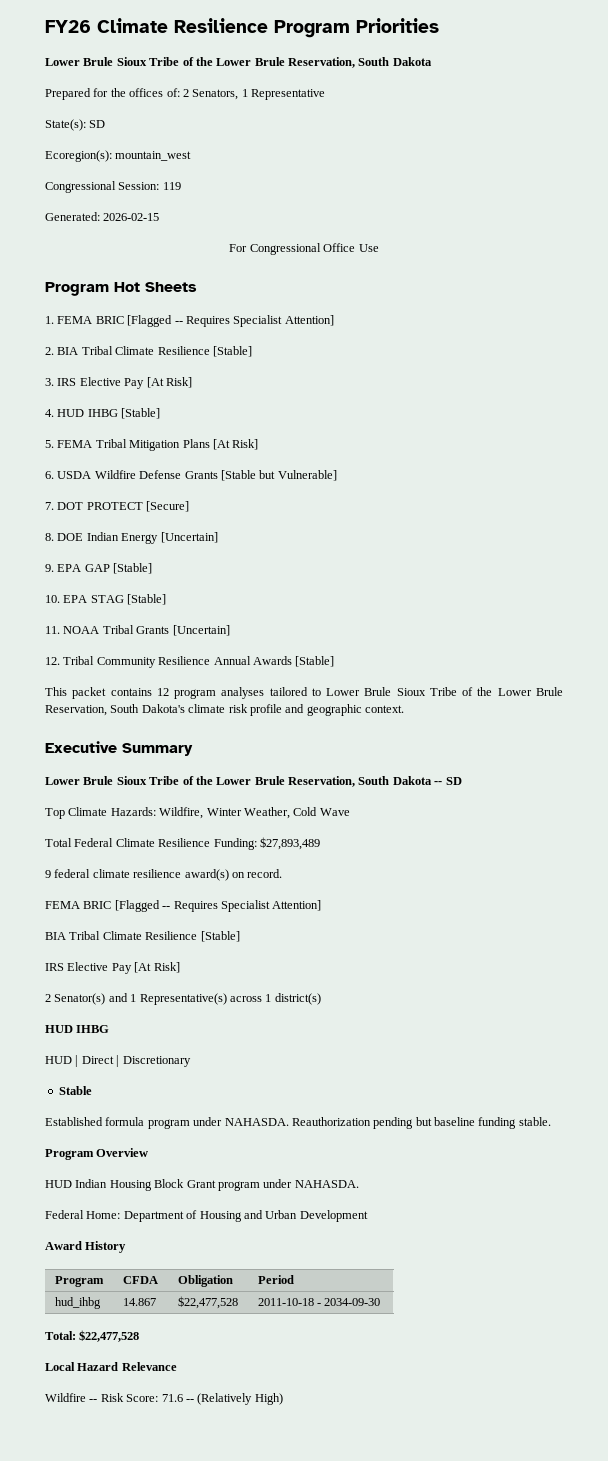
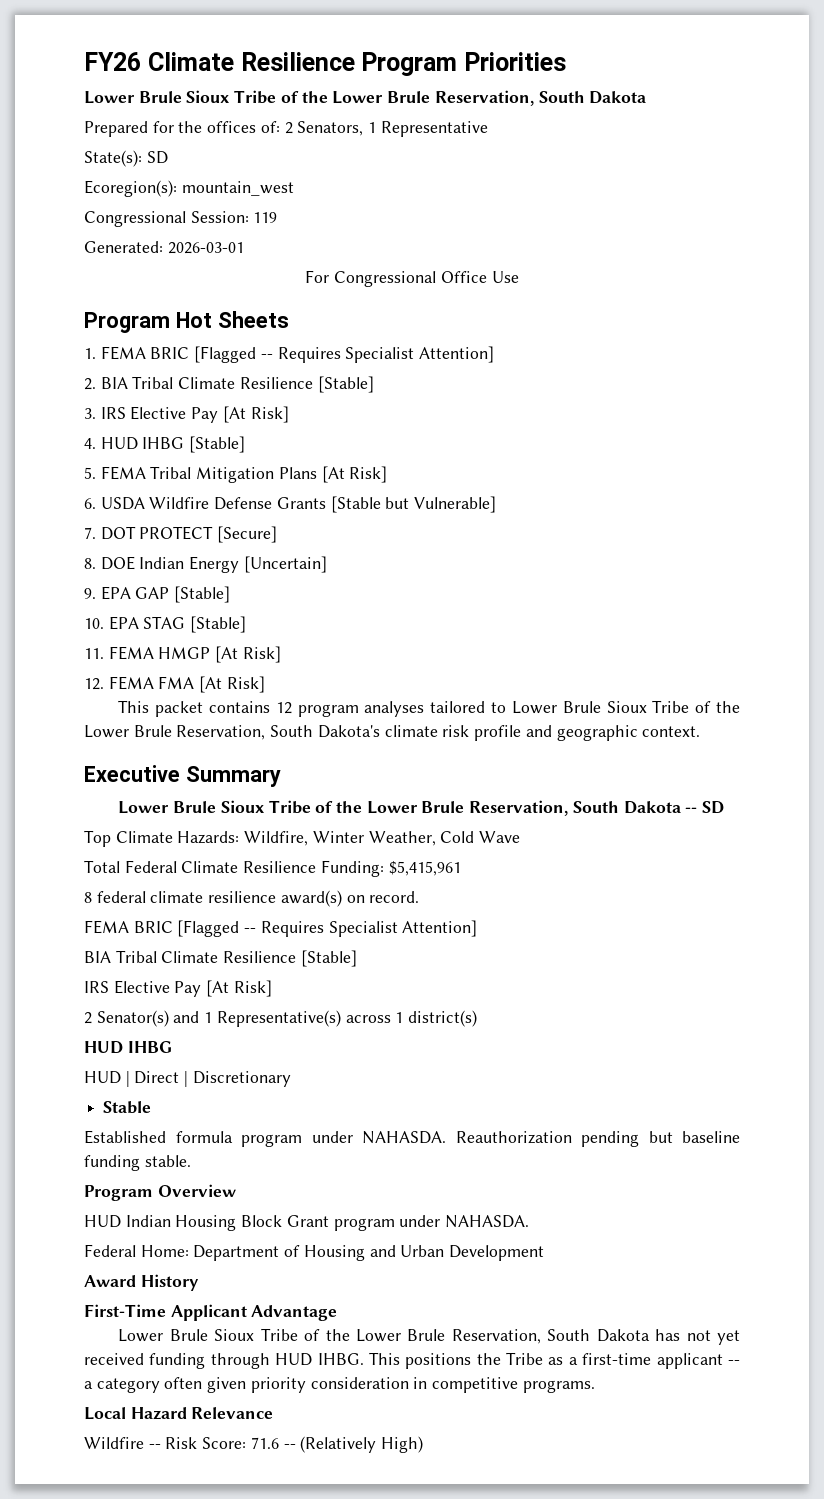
[103,213,160,221] 2026-02-15 -> [167,242,244,254] 2026-03-01
[63,625,230,636] [45,656,335,668] NOAA Tribal Grants [Uncertain] // 12. Tribal Community Resilience Annual Awards [Stable] -> [108,646,281,663] [84,676,265,693] FEMA HMGP [At Risk] // 12. FEMA FMA [At Risk]
[259,837,320,850] [45,870,51,878] $27,893,489 // 9 -> [388,861,461,876] [84,892,92,903] $5,415,961 // 8
[54,1276,104,1287] [122,1276,158,1284] [177,1275,233,1287] [257,1275,294,1284] [54,1297,101,1309] [122,1298,156,1306] [177,1296,238,1309] [257,1298,381,1306] [45,1330,140,1342] // Program | CFDA | Obligation | Period // hud_ihbg | 14.867 | $22,477,528 | 2011-10-18 - 2034-09-30 // Total: $22,477,528 -> [84,1304,338,1321] [118,1328,740,1345] [84,1352,741,1369] [84,1377,595,1393] // First-Time Applicant Advantage // Lower Brule Sioux Tribe of the Lower Brule Reservation, South Dakota has not yet received funding through HUD IHBG. This positions the Tribe as a first-time applicant -- a category often given priority consideration in competitive programs.

